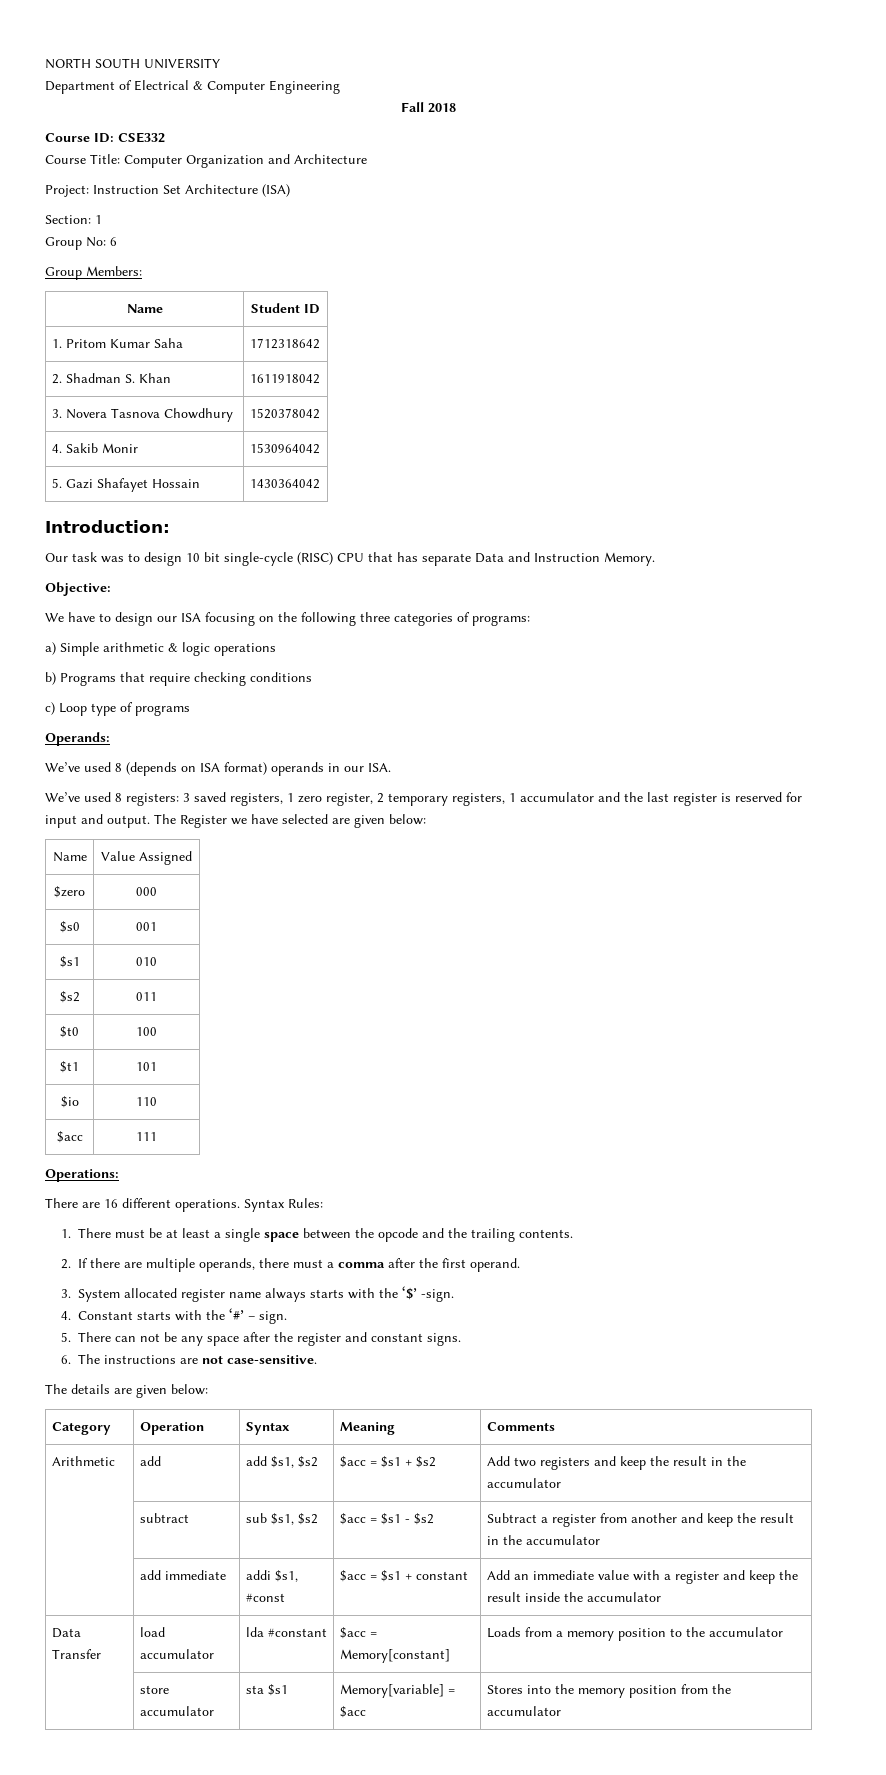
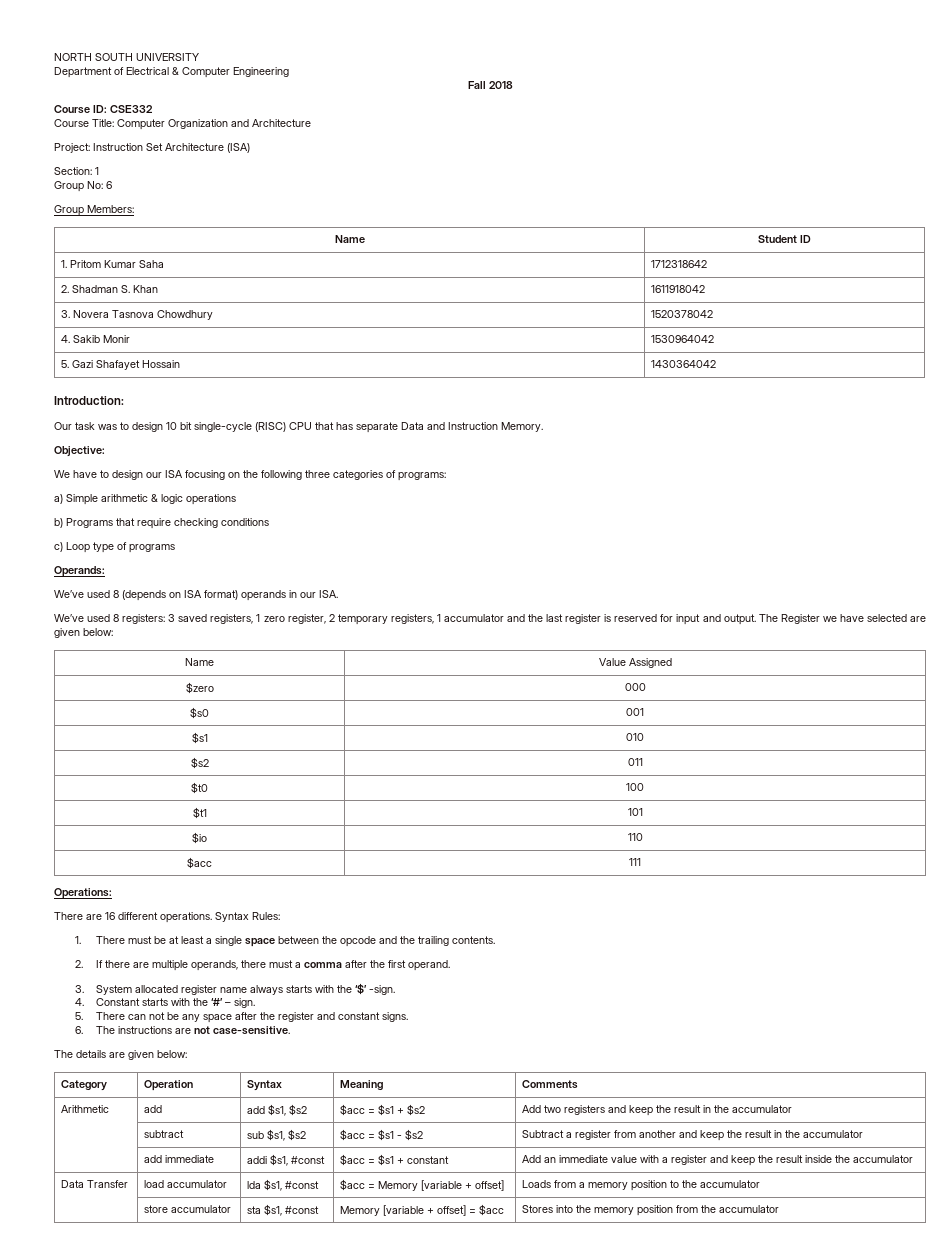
[267,1628,327,1637] [339,1627,377,1639] [339,1649,450,1663] #constant | $acc = Memory[constant] -> [264,1179,320,1191] [340,1179,505,1191] $s1, #const | $acc = Memory [variable + offset]
[267,1684,288,1696] [339,1684,444,1698] $s1 | Memory[variable] -> [264,1204,320,1216] [340,1205,467,1216] $s1, #const | Memory [variable + offset]

